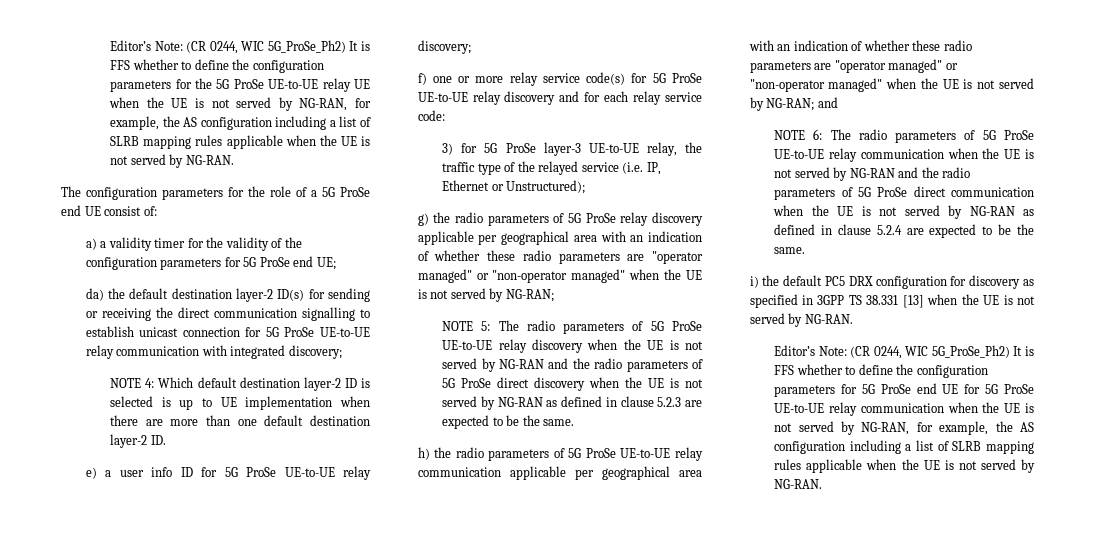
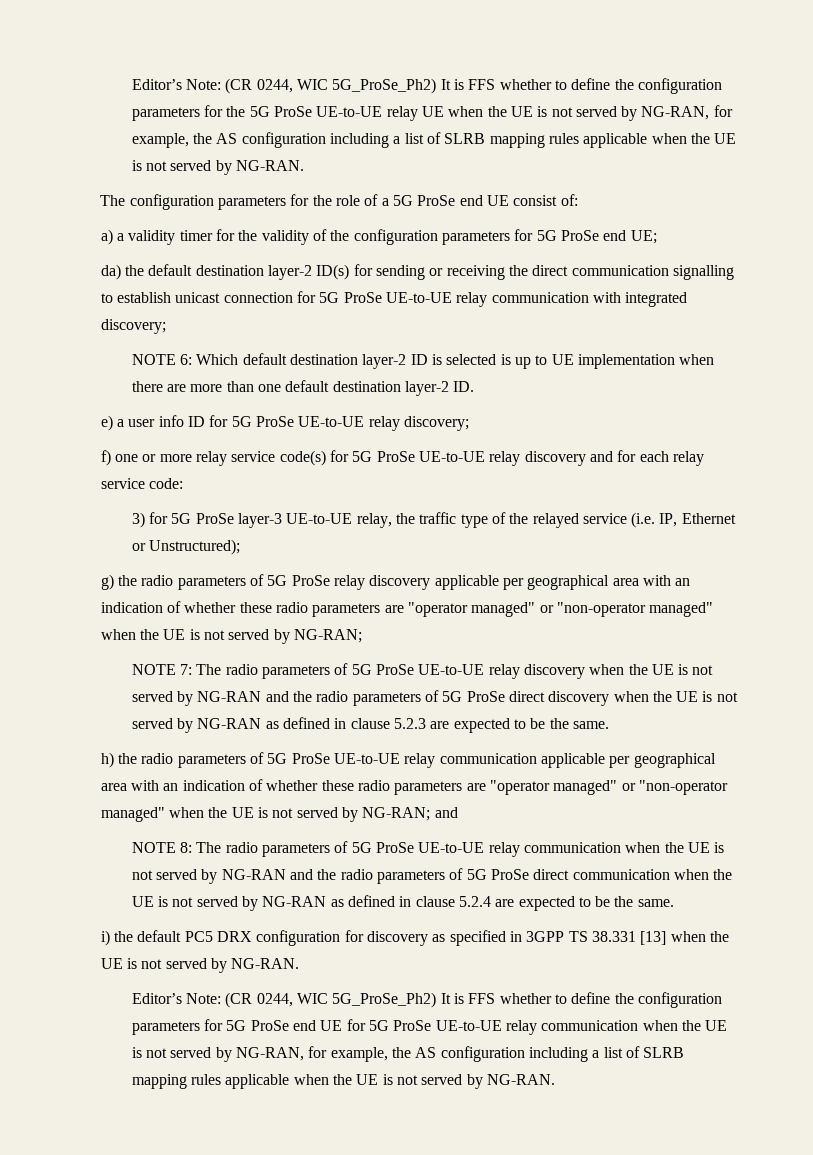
[145,378,155,388] 4: -> [179,354,192,365] 6:
[481,321,491,331] 5: -> [179,664,192,675] 7:
[813,129,823,140] 6: -> [179,842,192,853] 8:

